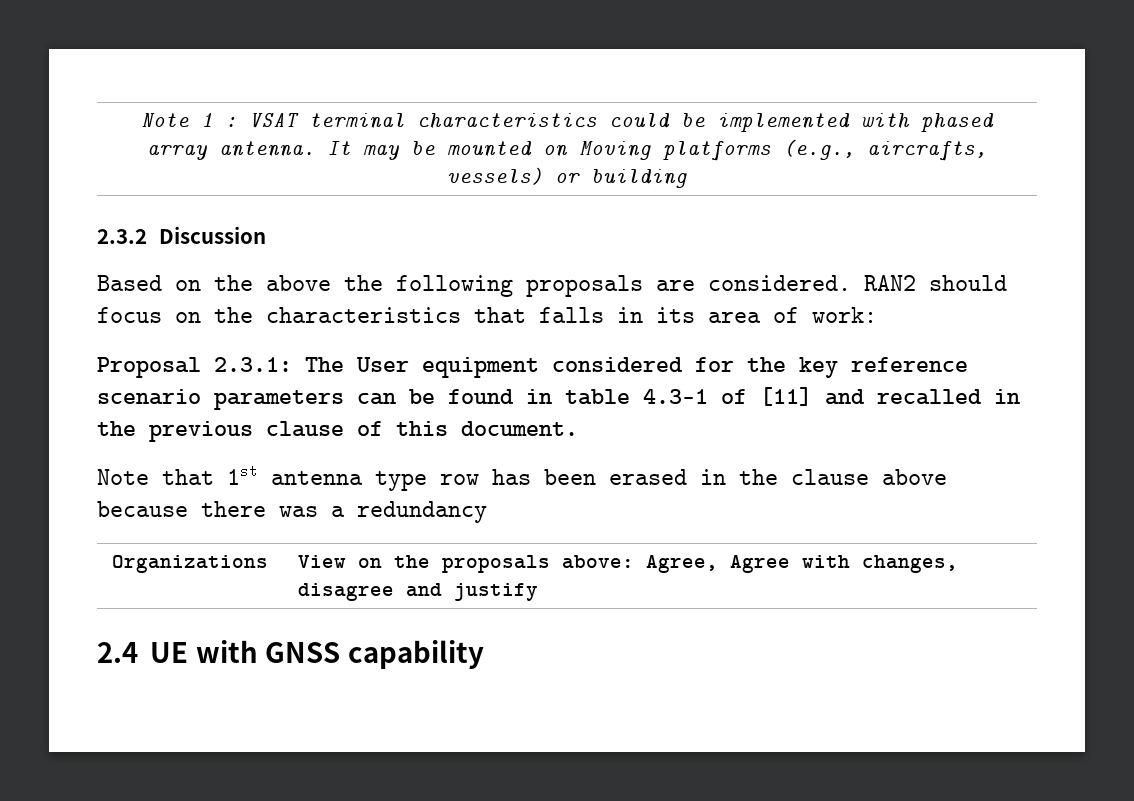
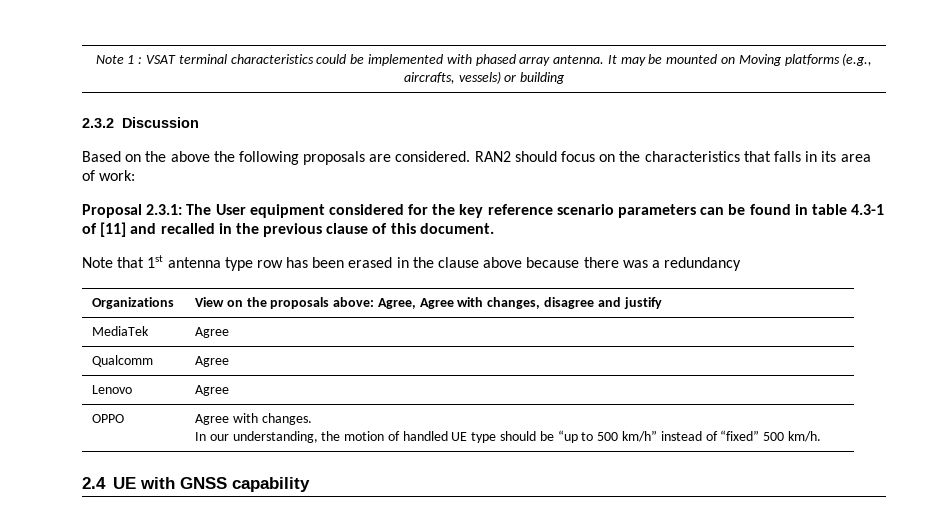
(538, 592) none -> [92,326,150,336] [195,327,230,338] [92,355,154,367] [195,356,230,367] [92,385,133,394] [195,385,230,396] [92,414,125,423] [195,413,312,425] [195,430,821,443] // MediaTek | Agree // Qualcomm | Agree // Lenovo | Agree // OPPO | Agree with changes. // In our understanding, the motion of handled UE type should be “up to 500 km/h” instead of “fixed” 500 km/h.

